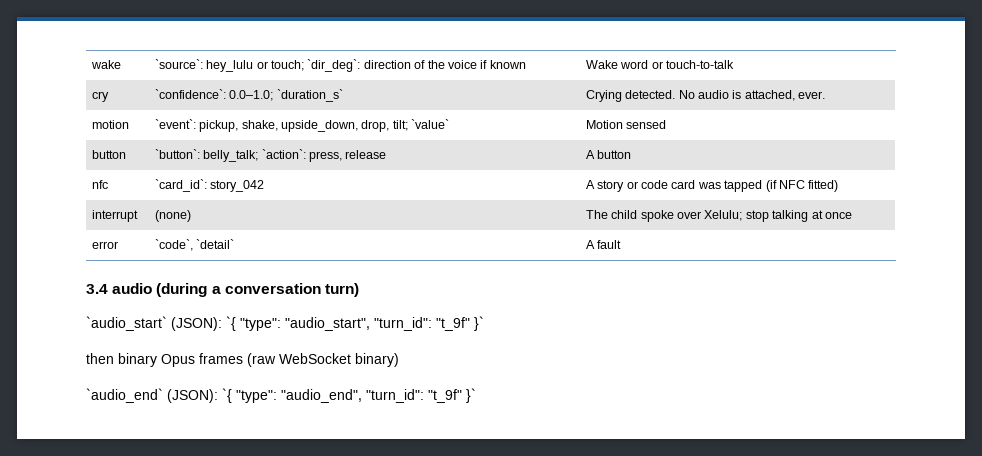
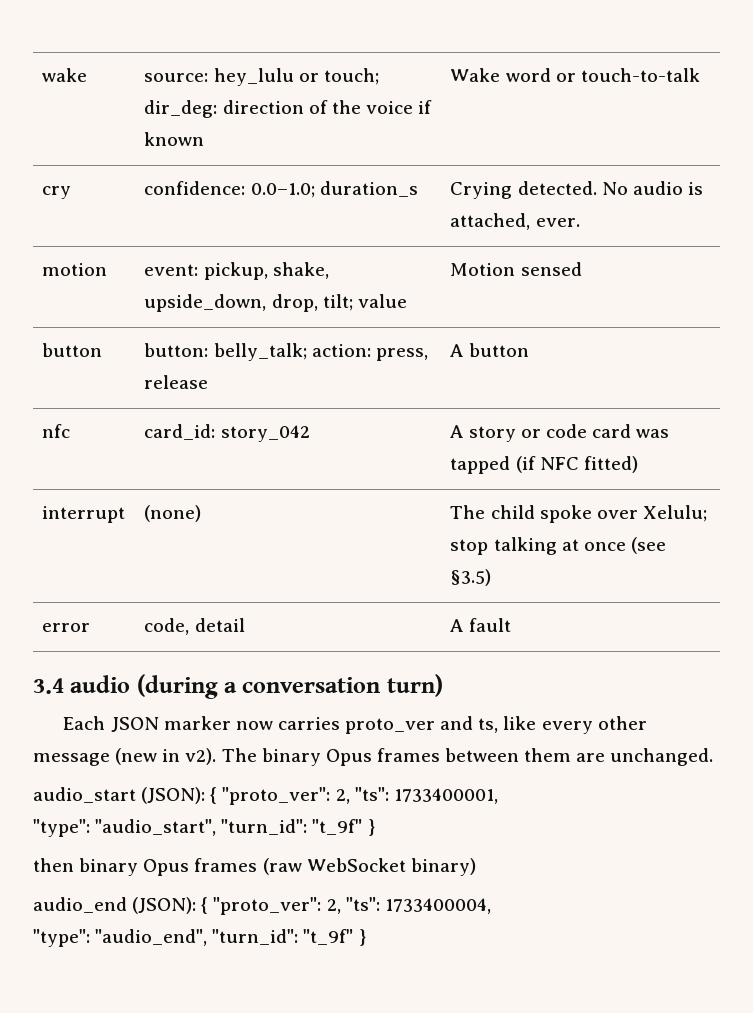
[154,59,203,69] `source`: -> [144,73,209,82] source:
[307,59,361,72] `dir_deg`: -> [144,100,218,118] dir_deg:
[154,89,343,102] `confidence`: 0.0–1.0; `duration_s` -> [144,181,418,198] confidence: 0.0–1.0; duration_s
[154,119,196,129] `event`: -> [144,264,199,276] event:
[411,119,450,129] `value` -> [357,294,407,308] value
[154,149,306,162] `button`: belly_talk; `action`: -> [144,343,371,361] button: belly_talk; action:
[154,179,207,192] `card_id`: -> [144,424,216,440] card_id:
(852, 215) none -> [631,537,667,554] [450,569,492,586] (see §3.5)
[154,239,235,251] `code`, `detail` -> [144,618,245,635] code, detail
[86,316,236,331] `audio_start` (JSON): `{ -> [63,716,647,734] [33,748,714,766] [33,787,498,805] Each JSON marker now carries proto_ver and ts, like every other message (new in v2). The binary Opus frames between them are unchanged. // audio_start (JSON): { "proto_ver": 2, "ts": 1733400001, //
[474,316,484,331] }` -> [367,819,375,836] }
[86,388,232,403] `audio_end` (JSON): `{ -> [33,897,491,915] audio_end (JSON): { "proto_ver": 2, "ts": 1733400004, //
[466,388,476,403] }` -> [358,929,366,946] }

